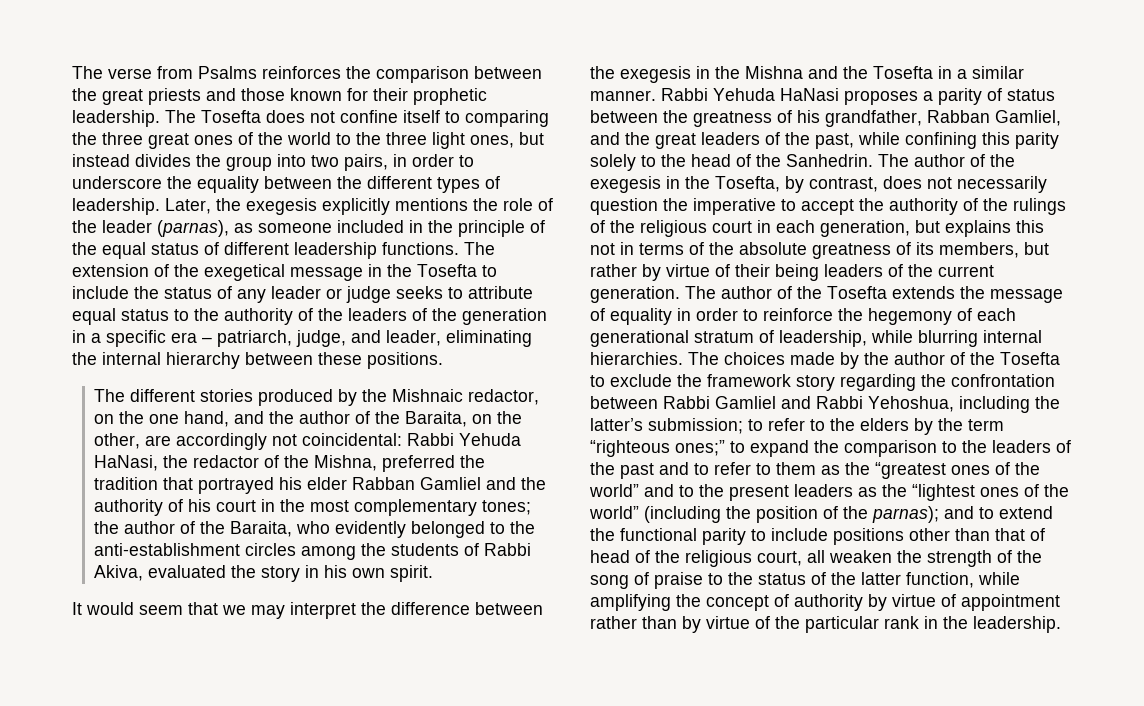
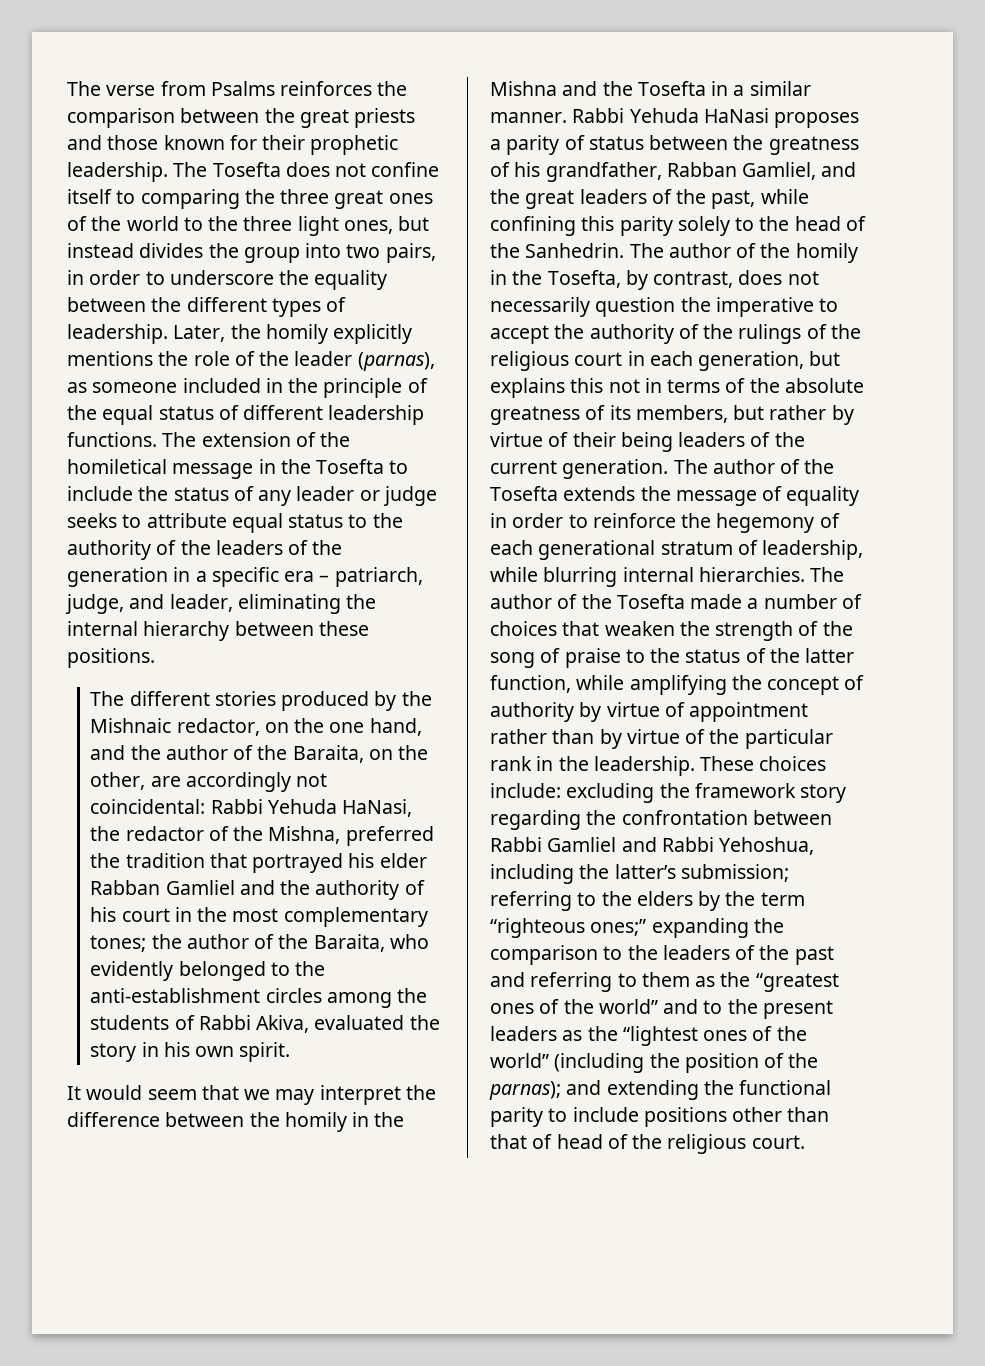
[246,198,317,215] exegesis -> [265,324,328,344] homily
[204,264,285,281] exegetical -> [67,459,167,474] homiletical
[620,66,691,83] exegesis -> [284,1112,347,1132] homily
[590,176,661,193] exegesis -> [795,243,858,263] homily
[724,352,1060,369] [590,374,1055,391] [590,396,1060,413] [590,418,1004,435] [590,440,1071,457] [590,462,1040,479] [589,484,1069,501] [589,506,1053,523] [590,528,1045,545] [590,550,825,567] choices made by the author of the Tosefta to exclude the framework story regarding the confrontation between Rabbi Gamliel and Rabbi Yehoshua, including the latter’s submission; to refer to the elders by the term “righteous ones;” to expand the comparison to the leaders of the past and to refer to them as the “greatest ones of the world” and to the present leaders as the “lightest ones of the world” (including the position of the parnas); and to extend the functional parity to include positions other than that of head of the religious court, all -> [490,594,862,609] [490,621,600,636] author of the Tosefta made a number of choices that
(1061, 624) none -> [700,756,827,771] [490,783,847,803] [490,810,832,830] [490,837,815,855] [490,864,789,884] [490,891,805,911] [490,918,784,938] [490,945,834,965] [490,972,839,992] [490,999,833,1019] [490,1026,807,1046] [490,1053,819,1073] [489,1080,832,1100] [490,1107,830,1127] [490,1134,805,1154] These choices include: excluding the framework story regarding the confrontation between Rabbi Gamliel and Rabbi Yehoshua, including the latter’s submission; referring to the elders by the term “righteous ones;” expanding the comparison to the leaders of the past and referring to them as the “greatest ones of the world” and to the present leaders as the “lightest ones of the world” (including the position of the parnas); and extending the functional parity to include positions other than that of head of the religious court.

